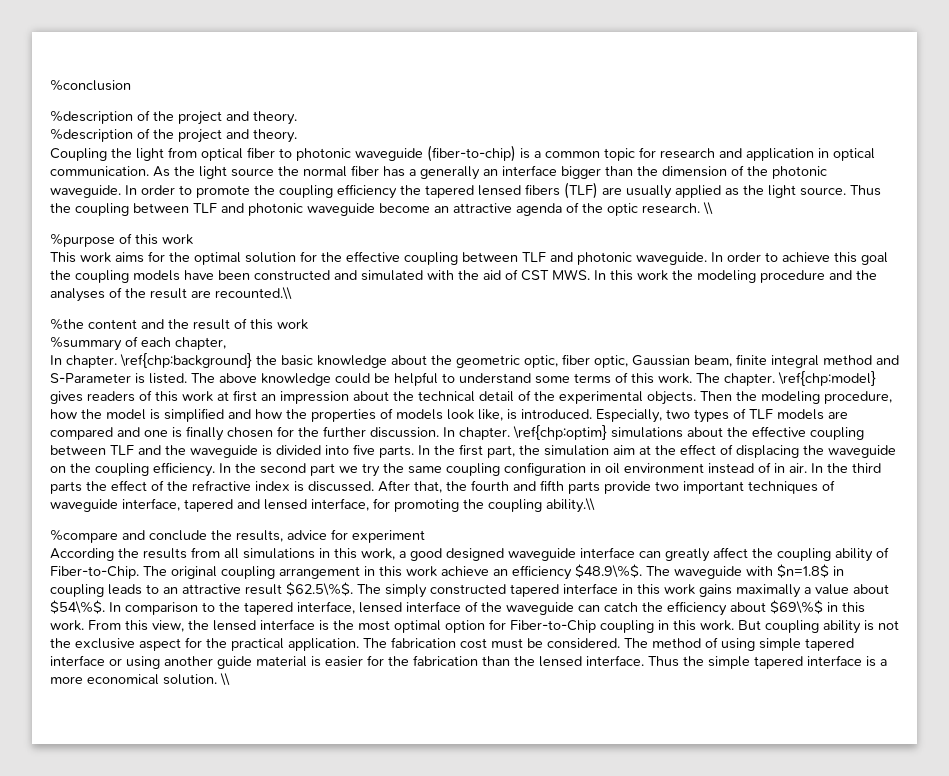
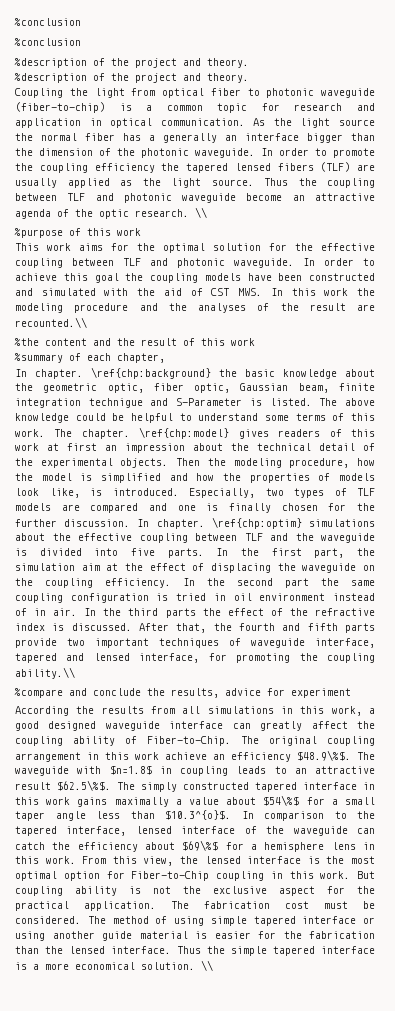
[50,79,131,91] %conclusion -> [14,18,81,26] [14,38,81,46] %conclusion // %conclusion
[771,355,872,368] integral method -> [15,398,143,408] integration technigue
[339,463,380,477] we try -> (309, 583) none
(586, 469) none -> [156,593,207,601] is tried
[50,600,105,614] $54\%$. -> [263,795,375,806] [15,810,231,821] $54\%$ for a small taper angle less than $10.3^{o}$.
(823, 607) none -> [225,842,356,852] for a hemisphere lens

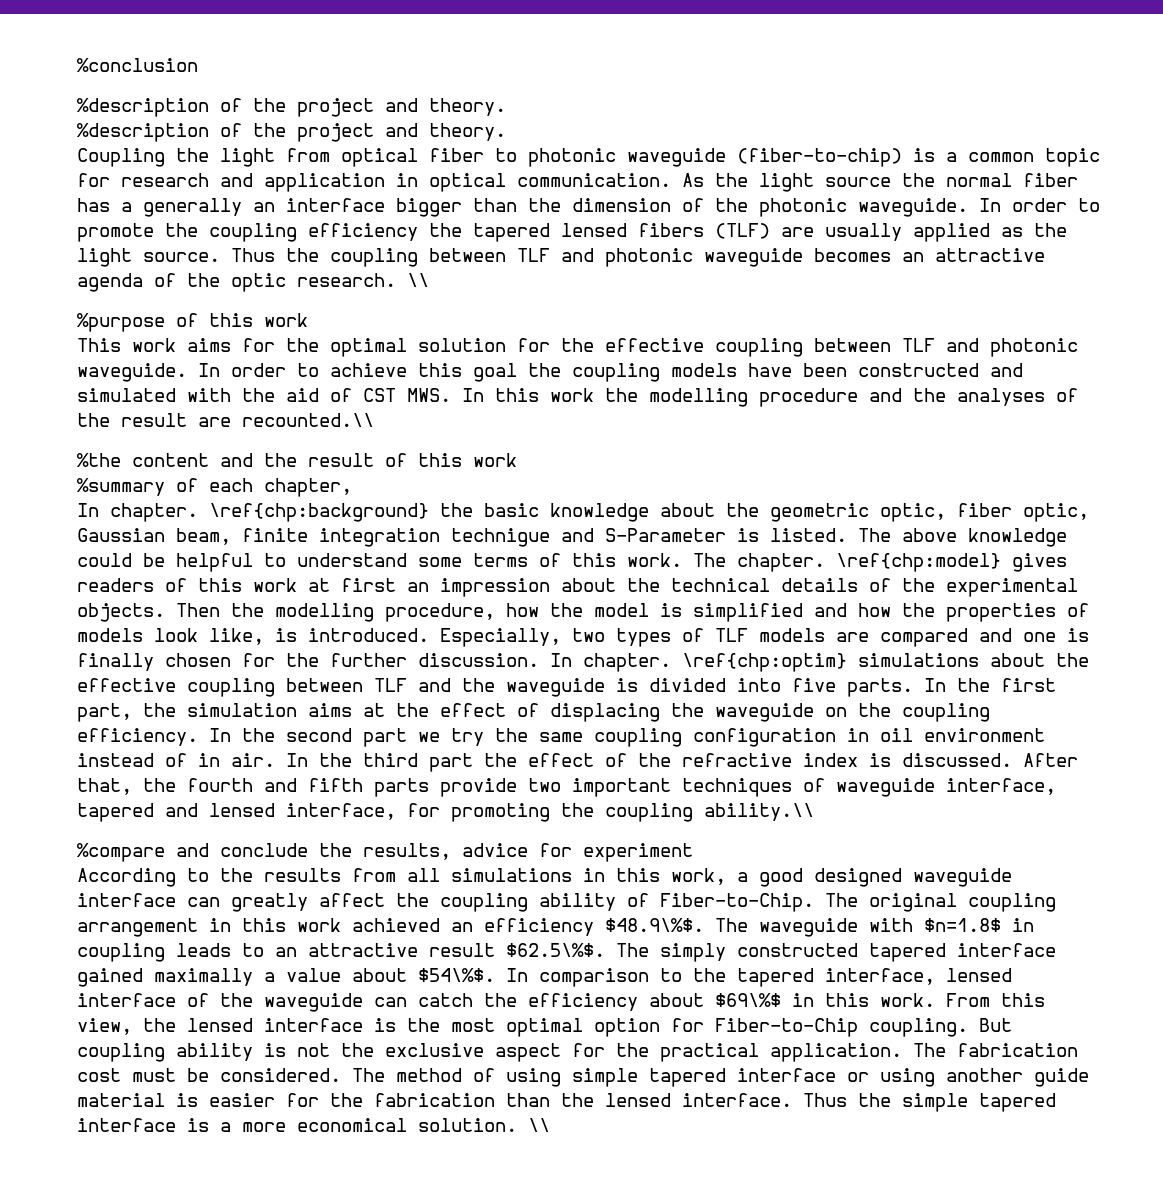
[14,18,81,26] [14,38,81,46] %conclusion // %conclusion -> [77,58,198,72] %conclusion
[246,193,283,201] become -> [814,248,891,262] becomes
[15,303,63,313] modeling -> [649,388,748,407] modelling
[319,443,355,451] detail -> [781,578,858,592] details
[233,458,282,468] modeling -> [275,603,374,622] modelling
[81,563,100,571] aim -> [308,703,352,717] aims
(309, 583) none -> [418,728,484,746] we try
[156,593,207,601] is tried -> (836, 737) none
[165,608,196,618] parts -> [429,753,473,772] part
(69, 711) none -> [187,868,209,882] to
[165,752,207,760] achieve -> [352,918,440,932] achieved
[363,782,375,790] [15,795,375,807] [15,810,231,821] in this work gains maximally a value about $54\%$ for a small taper angle less than $10.3^{o}$. -> [77,968,495,987] gained maximally a value about $54\%$.
[225,842,356,852] for a hemisphere lens -> (781, 1000) none
[216,871,351,881] coupling in this work. -> [869,1018,968,1037] coupling.

